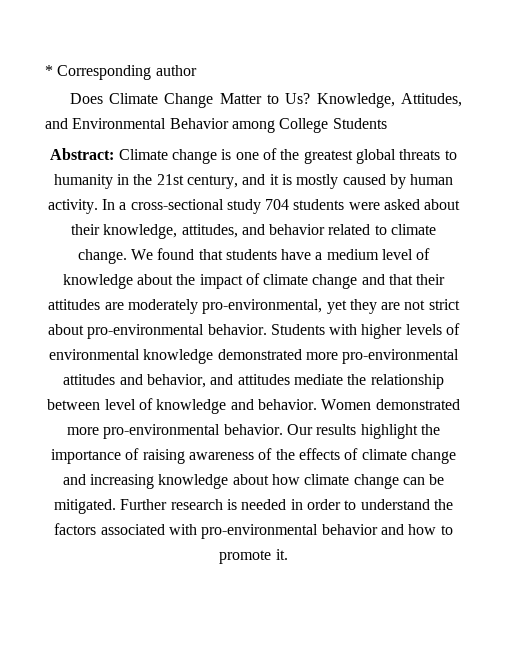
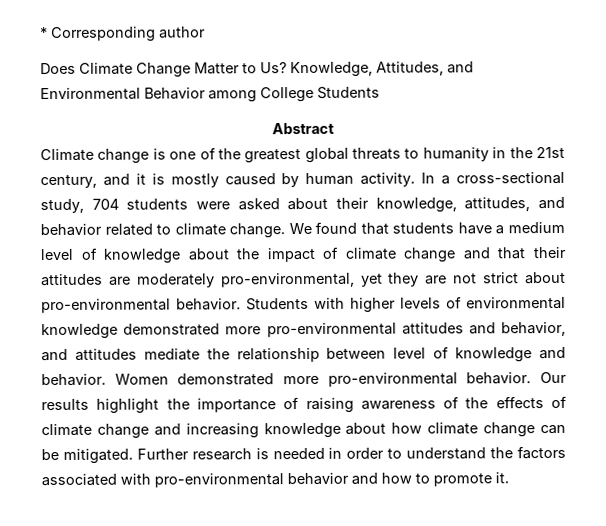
[50,148,115,160] Abstract: -> [271,122,335,135] Abstract //
[226,199,261,214] study -> [40,198,84,214] study,

